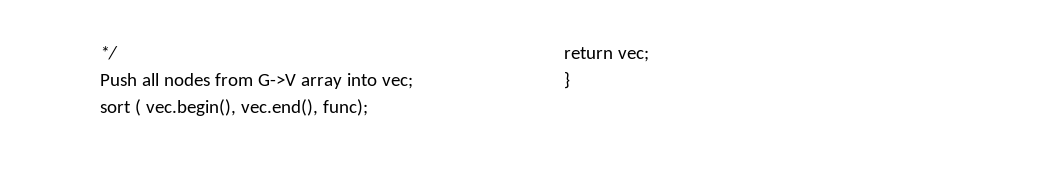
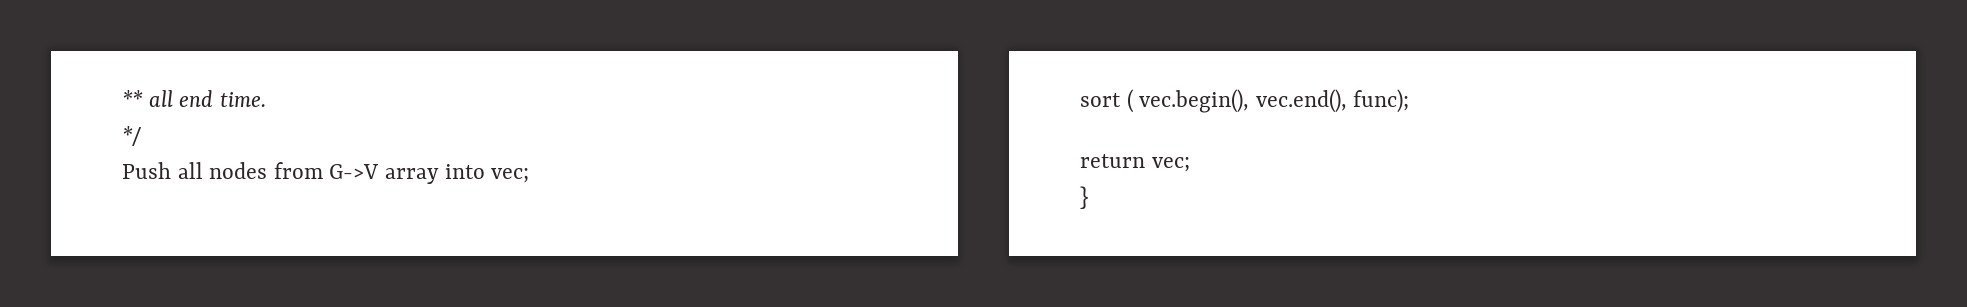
(100, 53) none -> [122,90,266,107] ** all end time. //

